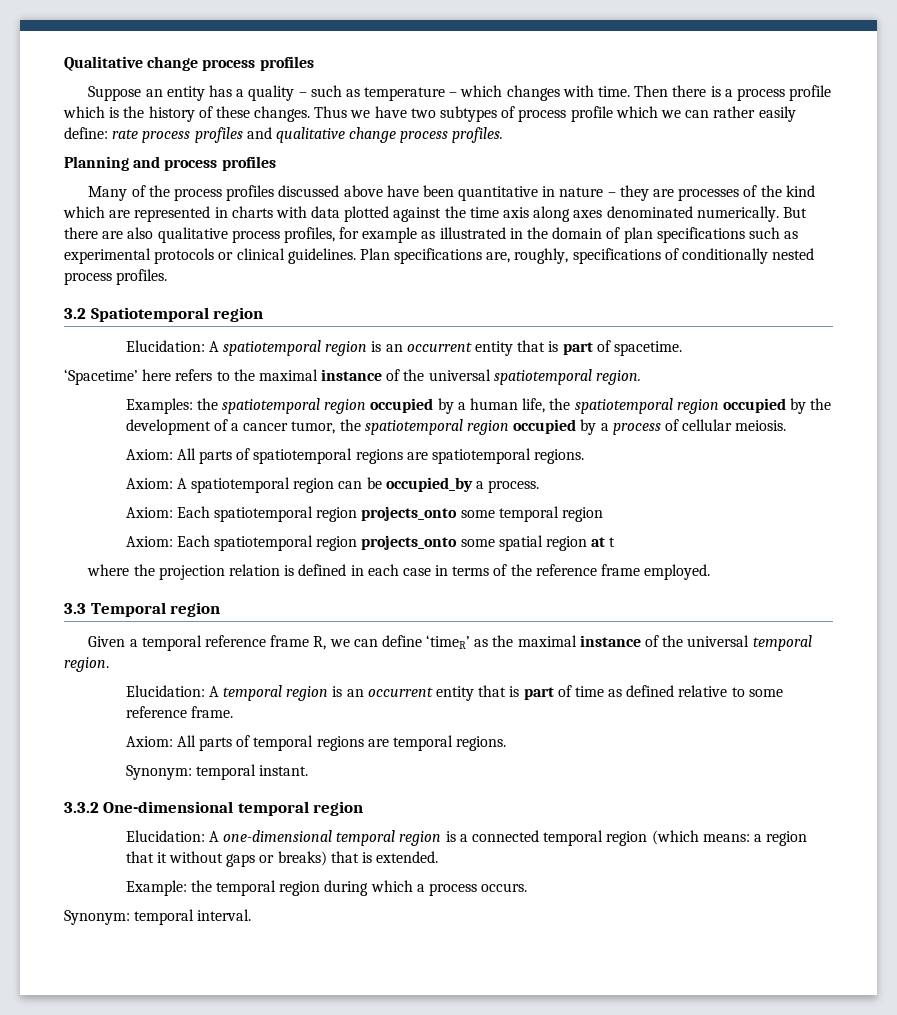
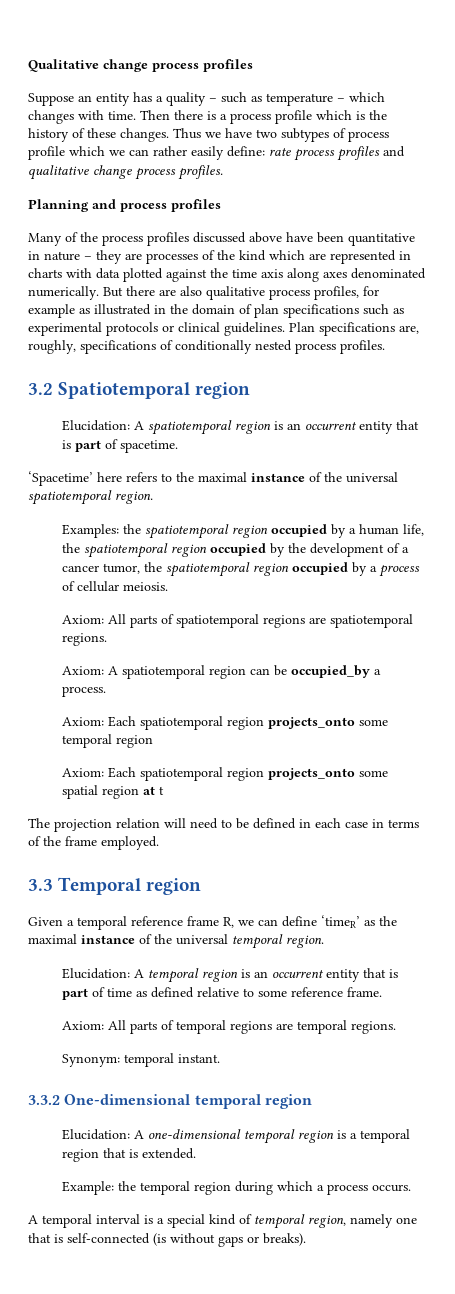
[87,564,295,580] where the projection relation is -> [28,818,249,832] The projection relation will need to be
[535,564,597,576] reference -> (61, 841) none
[471,830,808,846] [125,851,327,867] connected temporal region (which means: a region that it without gaps or breaks) -> [360,1129,411,1143] [62,1149,100,1162] temporal region
[64,909,252,925] Synonym: temporal interval. -> [28,1214,417,1229] [28,1233,306,1247] A temporal interval is a special kind of temporal region, namely one that is self-connected (is without gaps or breaks).

